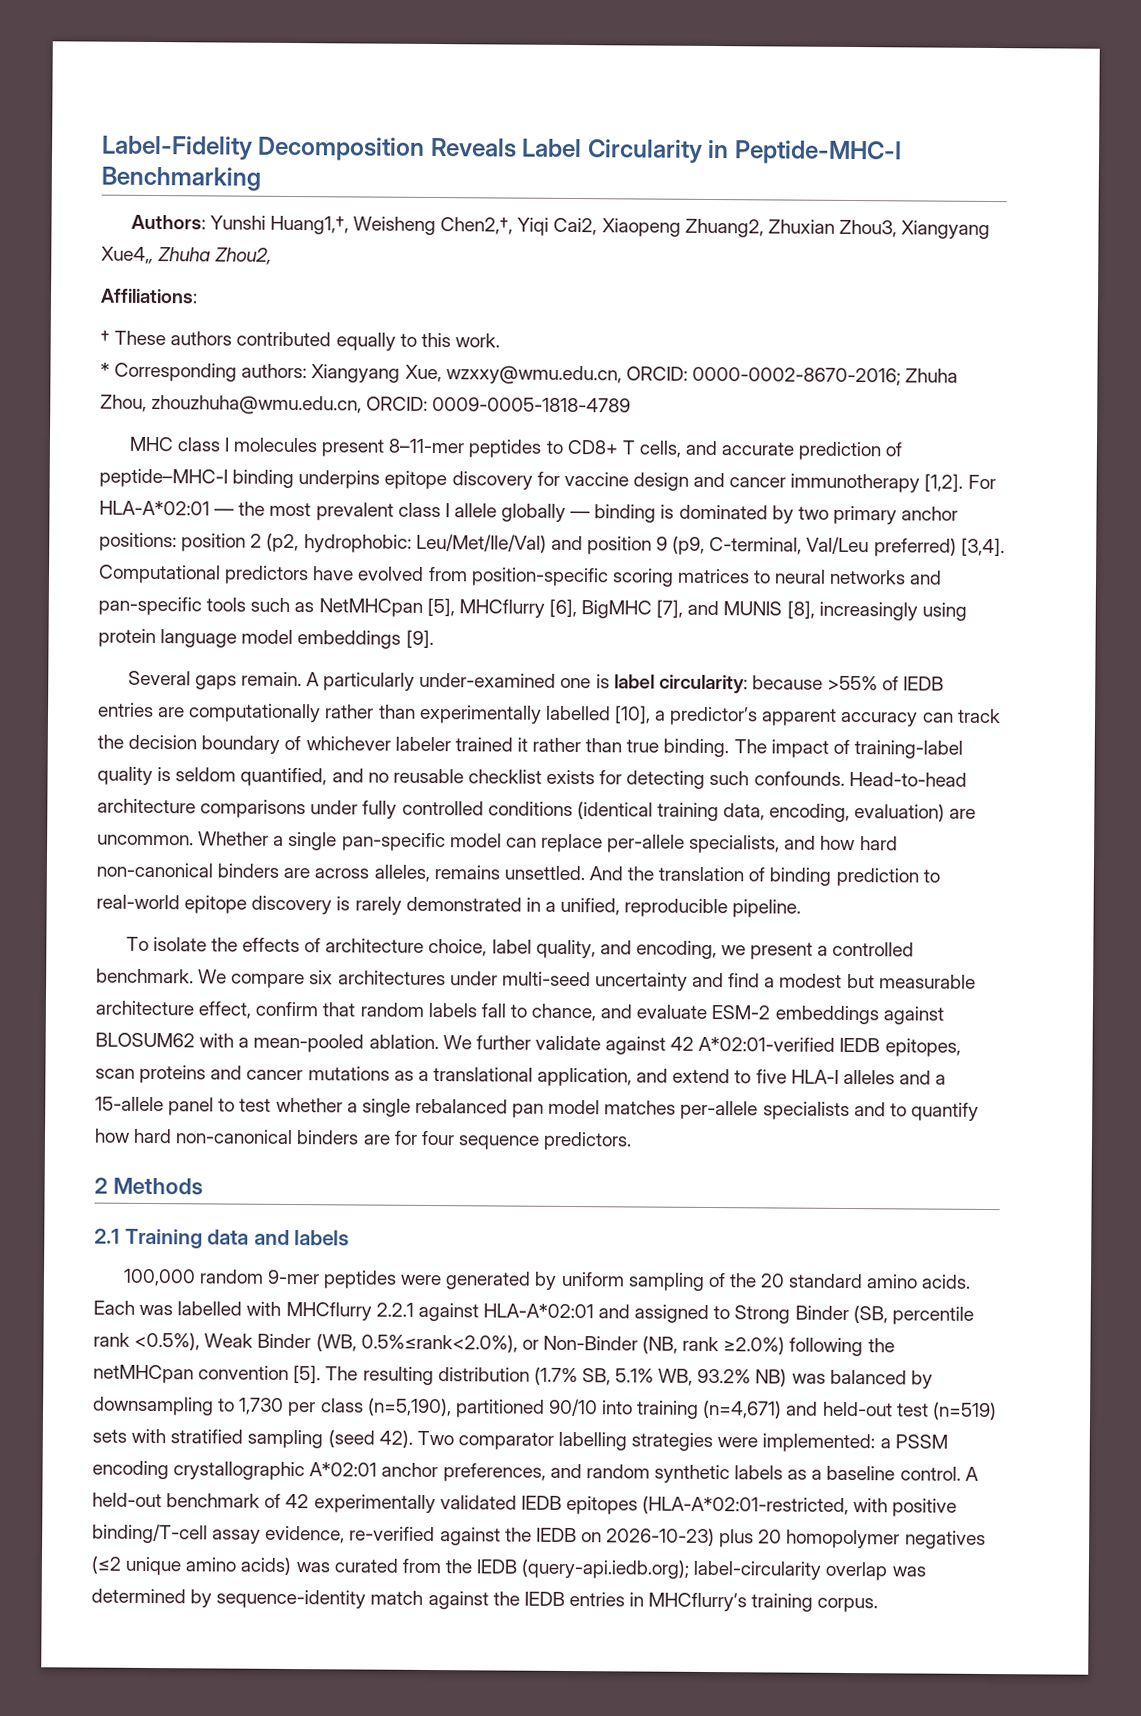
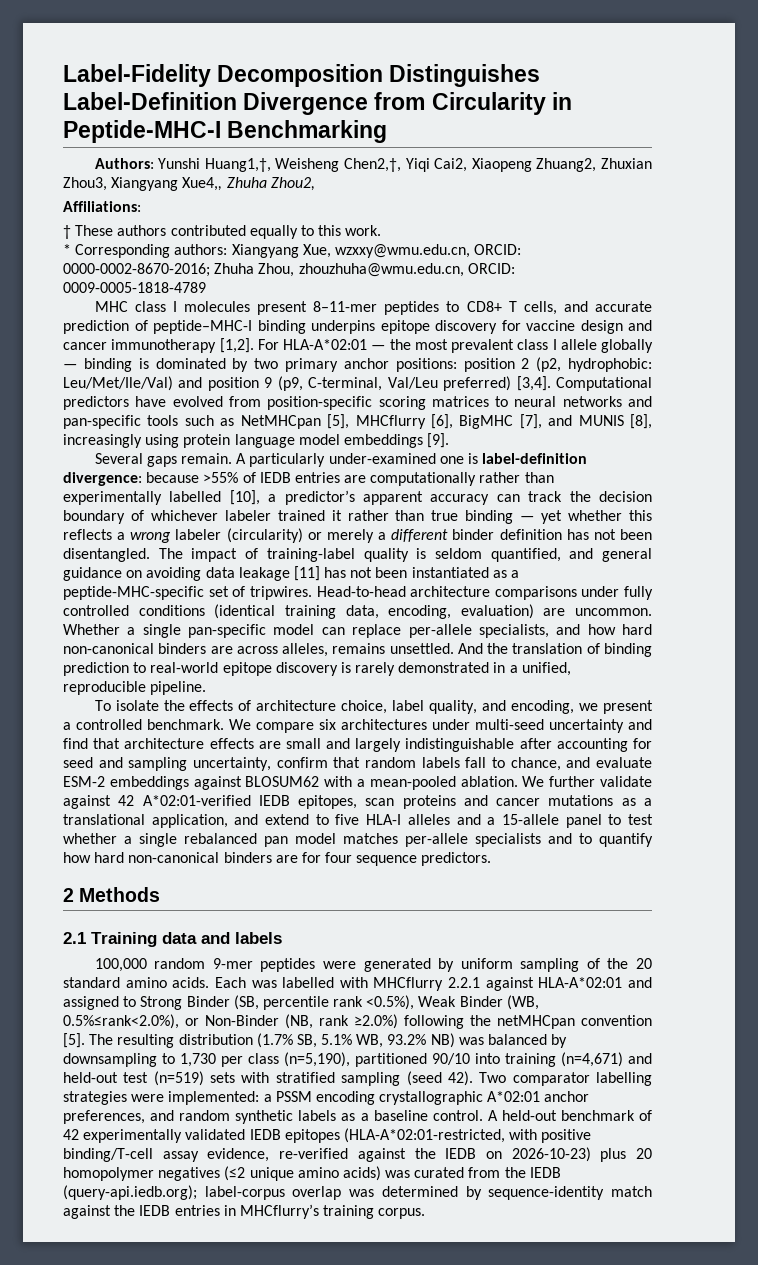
[430,137,583,158] Reveals Label -> [389,64,541,87] [63,92,426,115] Distinguishes Label-Definition Divergence from
[613,674,748,694] label circularity: -> [482,453,588,464] [63,472,142,486] label-definition divergence:
[663,738,730,758] binding. -> [465,510,652,524] [63,528,652,543] [63,548,150,562] binding — yet whether this reflects a wrong labeler (circularity) or merely a different binder definition has not been disentangled.
[367,768,845,789] no reusable checklist exists for detecting such confounds. -> [602,548,652,562] [63,566,520,581] [63,586,312,600] general guidance on avoiding data leakage [11] has not been instantiated as a peptide-MHC-specific set of tripwires.
[764,973,976,989] [95,1000,252,1019] a modest but measurable architecture effect, -> [93,738,652,752] [63,757,271,771] that architecture effects are small and largely indistinguishable after accounting for seed and sampling uncertainty,
[693,1560,822,1580] label-circularity -> [204,1186,285,1200] label-corpus

